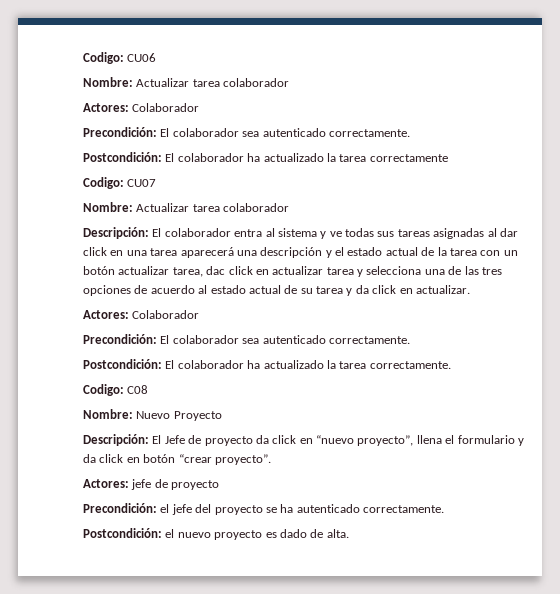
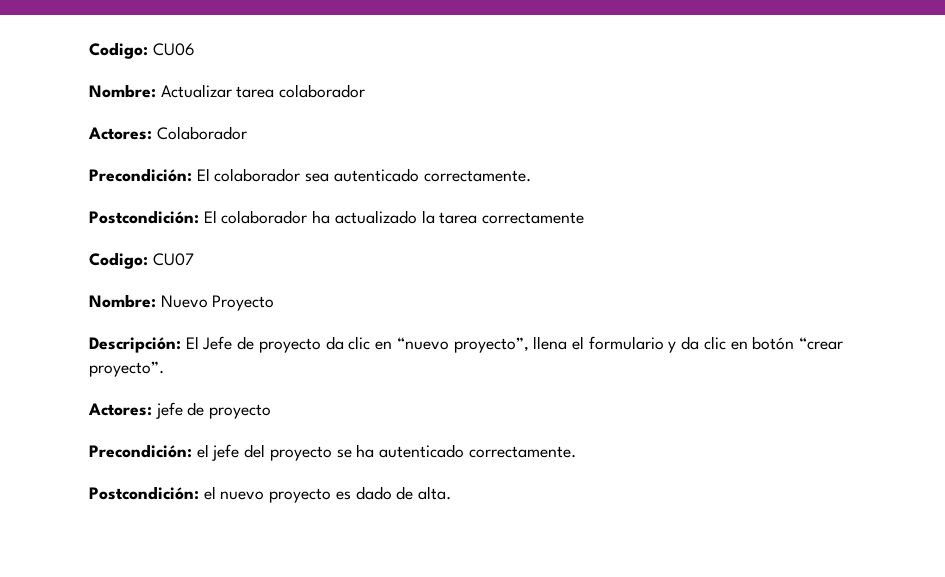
[83,202,290,212] [83,227,518,239] [83,247,518,258] [83,266,502,277] [83,285,470,296] [83,310,200,319] [83,334,410,344] [83,359,451,369] [83,384,149,396] // Nombre: Actualizar tarea colaborador // Descripción: El colaborador entra al sistema y ve todas sus tareas asignadas al dar click en una tarea aparecerá una descripción y el estado actual de la tarea con un botón actualizar tarea, dac click en actualizar tarea y selecciona una de las tres opciones de acuerdo al estado actual de su tarea y da click en actualizar. // Actores: Colaborador // Precondición: El colaborador sea autenticado correctamente. // Postcondición: El colaborador ha actualizado la tarea correctamente. // Codigo: C08 -> (194, 259) none
[272,435,297,444] click -> [348,336,371,350] clic
[99,454,124,463] click -> [703,336,726,350] clic

